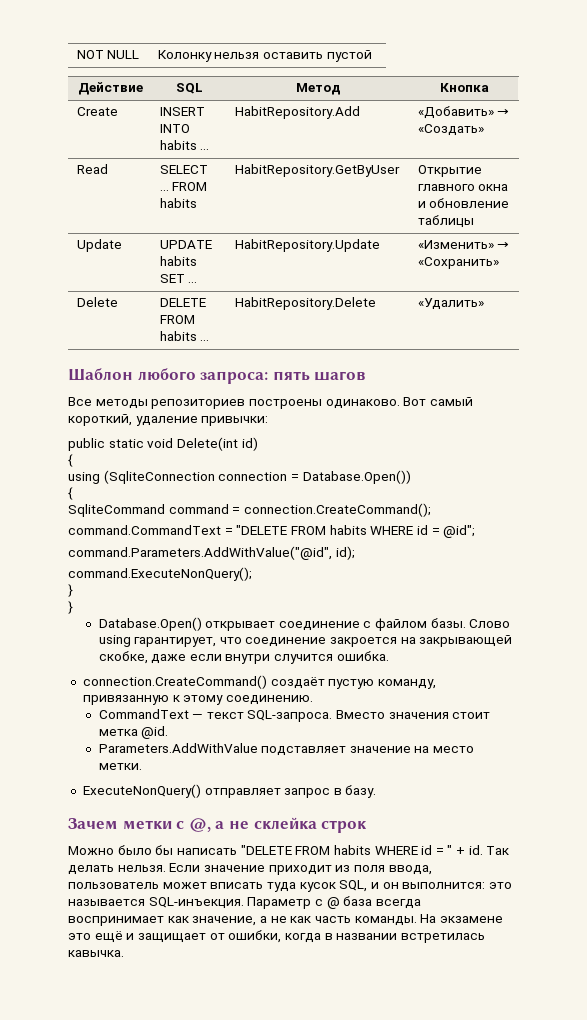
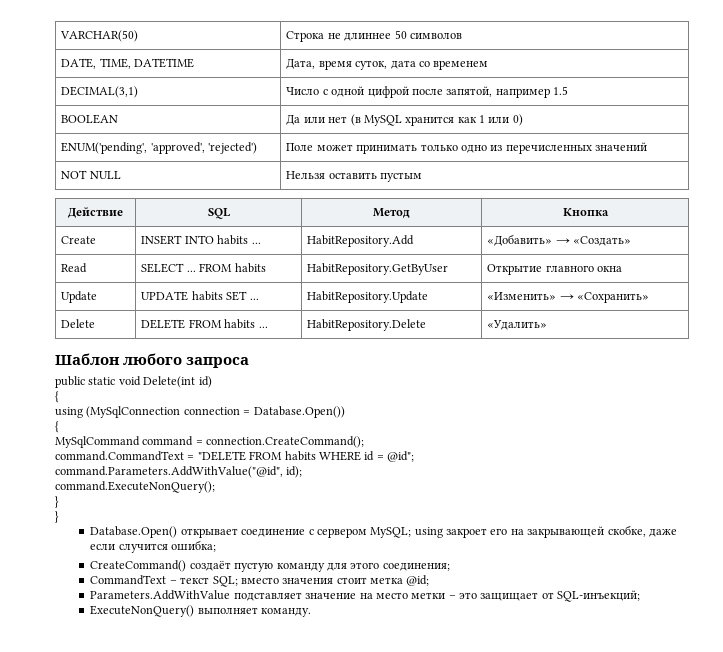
[76,50,140,59] [157,50,372,62] NOT NULL | Колонку нельзя оставить пустой -> [60,30,139,42] [286,30,462,42] [61,58,195,69] [286,58,489,70] [61,86,139,98] [286,86,569,98] [61,114,119,124] [286,114,523,126] [61,142,258,154] [286,142,648,154] [61,170,121,179] [286,171,423,182] VARCHAR(50) | Строка не длиннее 50 символов // DATE, TIME, DATETIME | Дата, время суток, дата со временем // DECIMAL(3,1) | Число с одной цифрой после запятой, например 1.5 // BOOLEAN | Да или нет (в MySQL хранится как 1 или 0) // ENUM('pending', 'approved', 'rejected') | Поле может принимать только одно из перечисленных значений // NOT NULL | Нельзя оставить пустым
[417,198,510,208] [417,215,474,228] и обновление таблицы -> (623, 269) none
[200,371,367,384] [68,397,473,409] [68,414,269,426] запроса: пять шагов // Все методы репозиториев построены одинаково. Вот самый короткий, удаление привычки: -> [186,357,250,368] запроса
[103,470,215,484] (SqliteConnection -> [86,406,181,418] (MySqlConnection
[68,504,165,517] SqliteCommand -> [55,436,140,448] MySqlCommand
[375,618,511,631] [98,635,398,647] файлом базы. Слово using гарантирует, что соединение закроется -> [316,527,508,538] сервером MySQL; using закроет его
[225,651,389,664] [82,675,436,689] [82,695,313,705] [98,709,386,722] внутри случится ошибка. // connection.CreateCommand() создаёт пустую команду, привязанную к этому соединению. // CommandText — текст SQL-запроса. Вместо -> [118,540,217,553] [90,560,450,572] [90,575,279,587] случится ошибка; // CreateCommand() создаёт пустую команду для этого соединения; // CommandText – текст SQL; вместо
[141,726,169,739] @id. -> [406,575,430,586] @id;
[98,763,142,770] [82,784,377,798] [68,817,368,833] [68,845,510,855] [68,863,432,875] [68,880,512,892] [68,896,421,909] [68,914,503,926] [68,930,485,943] [68,950,124,957] метки. // ExecuteNonQuery() отправляет запрос в базу. // Зачем метки с @, а не склейка строк // Можно было бы написать "DELETE FROM habits WHERE id = " + id. Так делать нельзя. Если значение приходит из поля ввода, пользователь может вписать туда кусок SQL, и он выполнится: это называется SQL-инъекция. Параметр с @ база всегда воспринимает как значение, а не как часть команды. На экзамене это ещё и защищает от ошибки, когда в названии встретилась кавычка. -> [411,590,641,602] [90,605,312,617] метки – это защищает от SQL-инъекций; // ExecuteNonQuery() выполняет команду.

